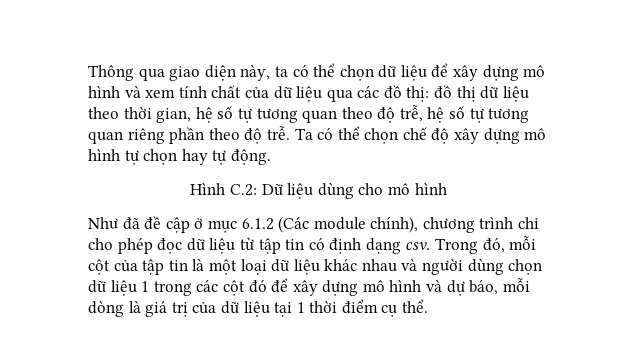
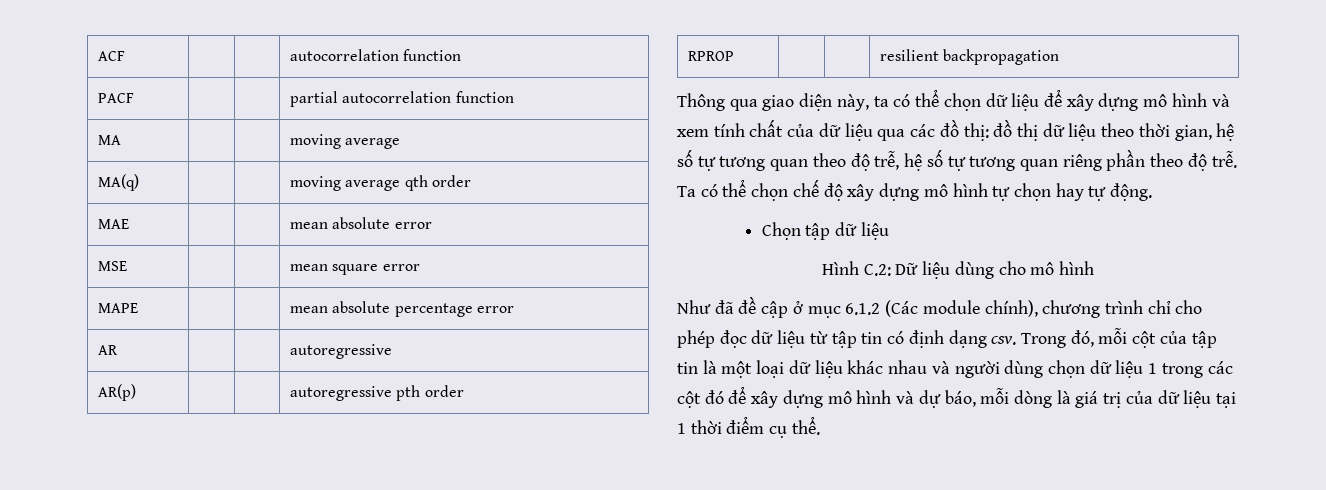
(88, 73) none -> [98,51,126,61] [290,49,462,61] [98,93,135,103] [290,91,514,107] [98,135,122,145] [290,134,401,149] [98,174,140,191] [290,175,472,191] [98,219,130,229] [290,217,432,229] [98,261,128,271] [290,264,420,275] [98,303,139,313] [290,301,515,317] [98,345,119,355] [290,344,393,359] [98,384,137,401] [290,385,464,401] [688,51,735,61] [880,49,1060,65] ACF | | | autocorrelation function // PACF | | | partial autocorrelation function // MA | | | moving average // MA(q) | | | moving average qth order // MAE | | | mean absolute error // MSE | | | mean square error // MAPE | | | mean absolute percentage error // AR | | | autoregressive // AR(p) | | | autoregressive pth order // RPROP | | | resilient backpropagation //
(271, 157) none -> [761,222,889,240] // Chọn tập dữ liệu

